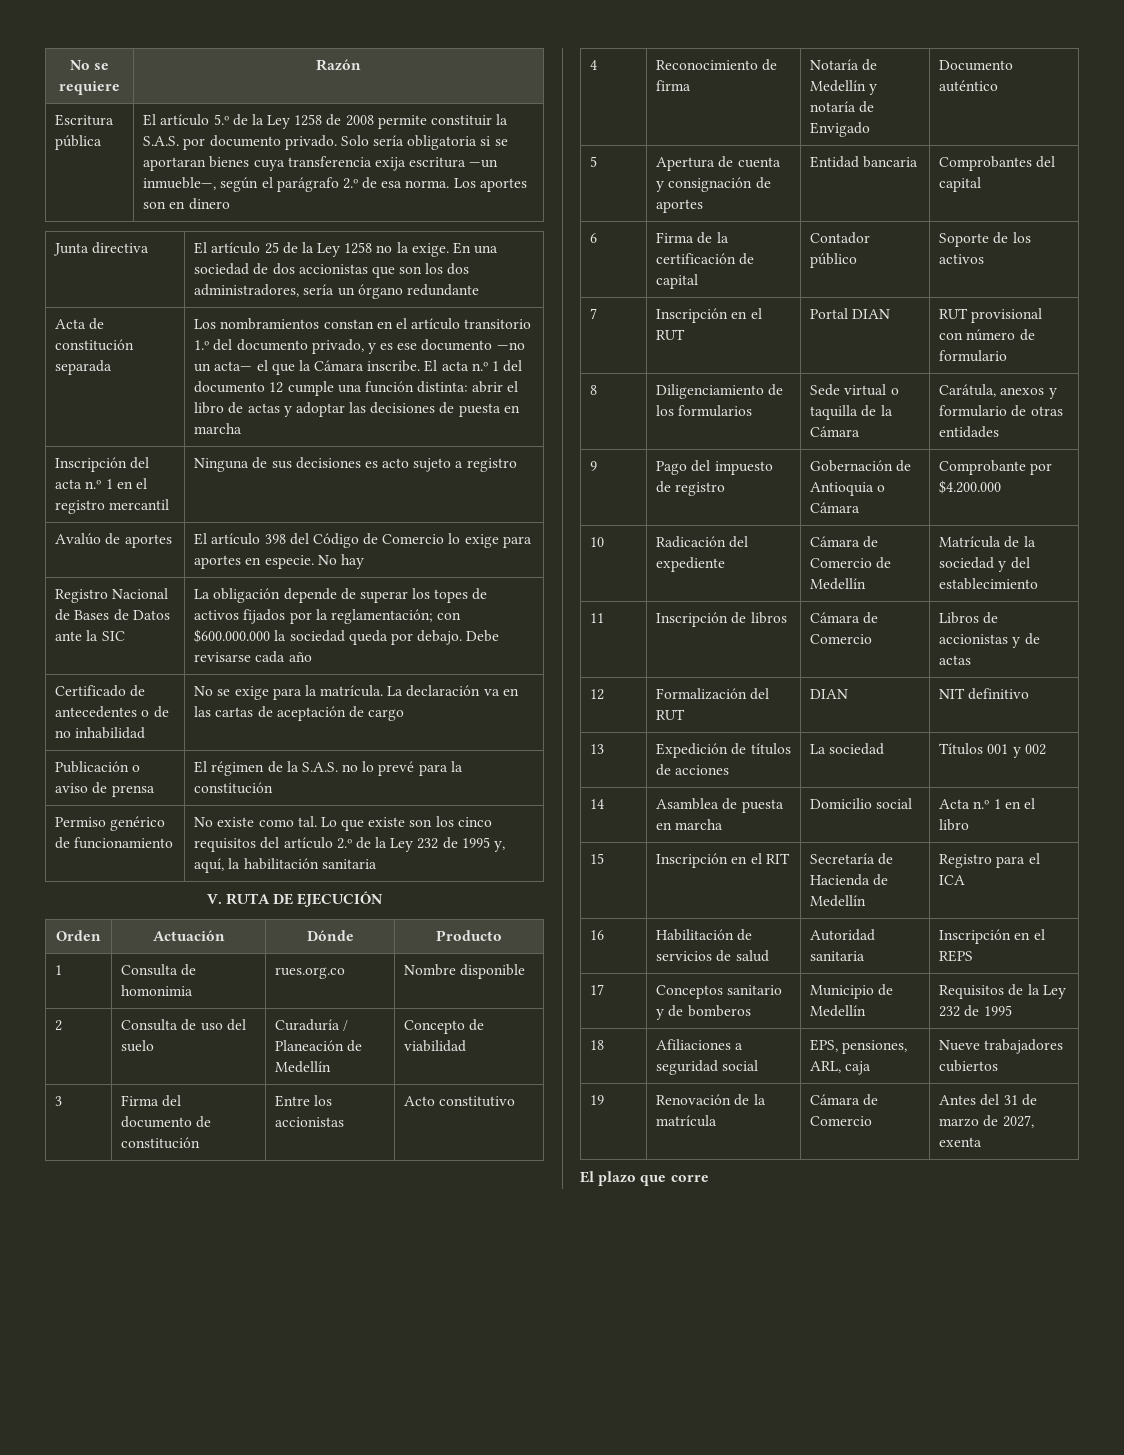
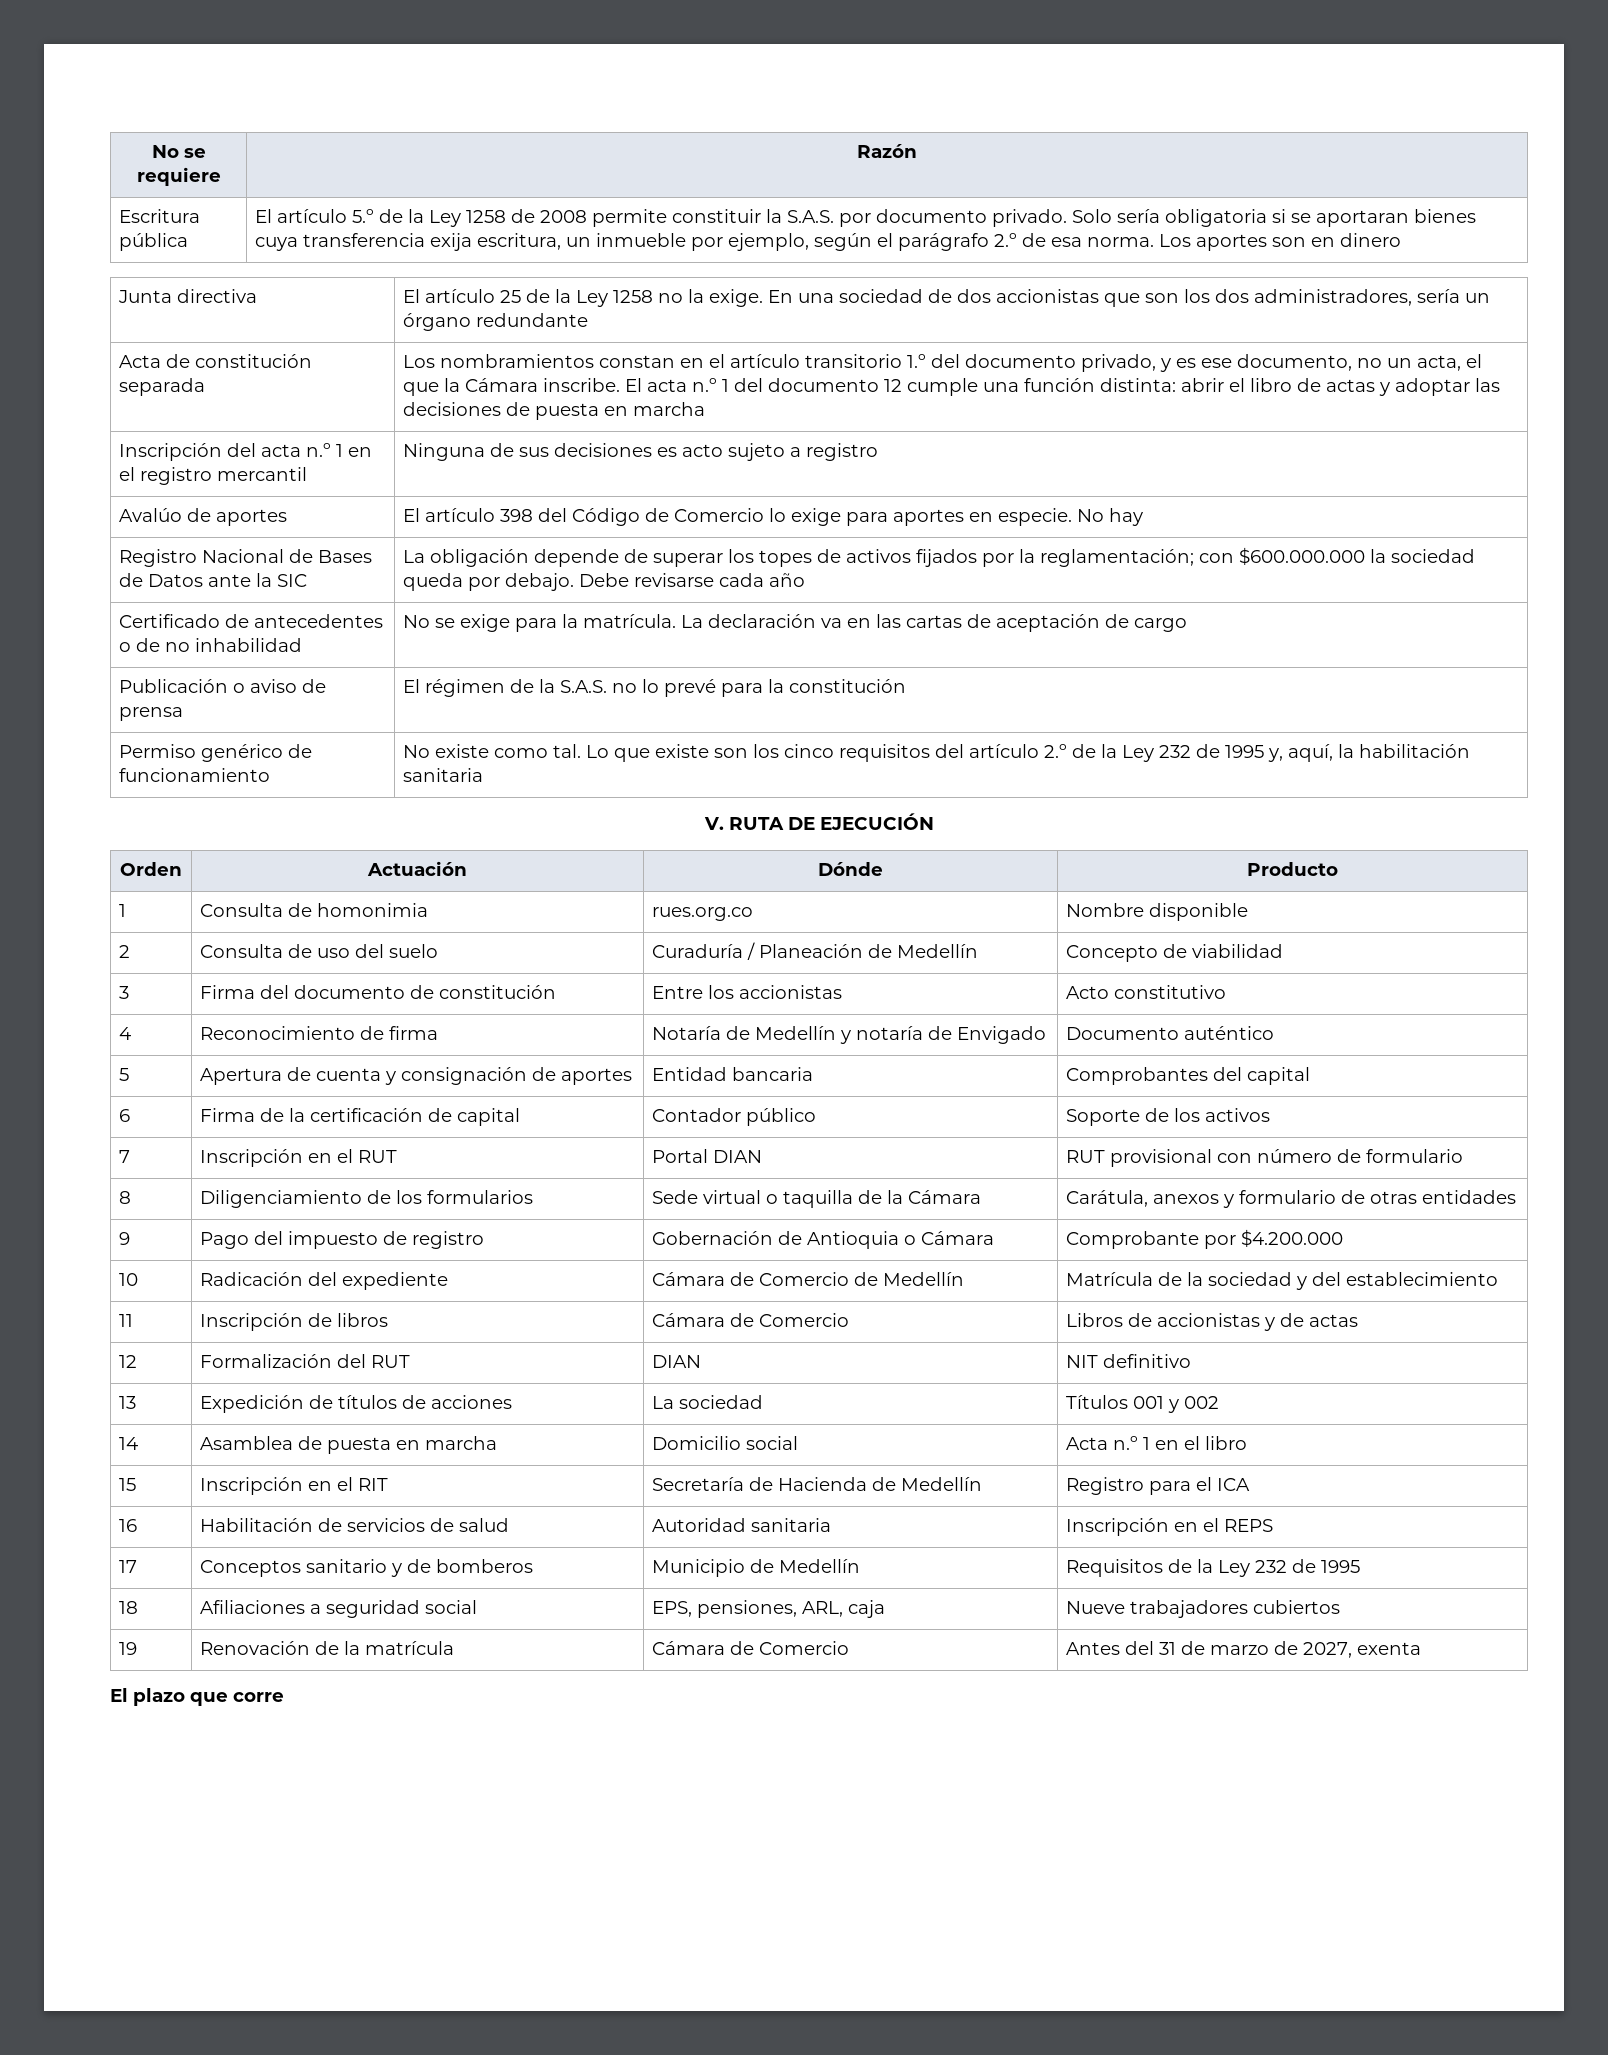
[409,157,499,168] [143,177,217,190] escritura —un inmueble—, -> [477,233,810,251] escritura, un inmueble por ejemplo,
[421,339,525,351] [194,361,253,372] documento —no un acta— -> [1237,354,1462,371] documento, no un acta,

